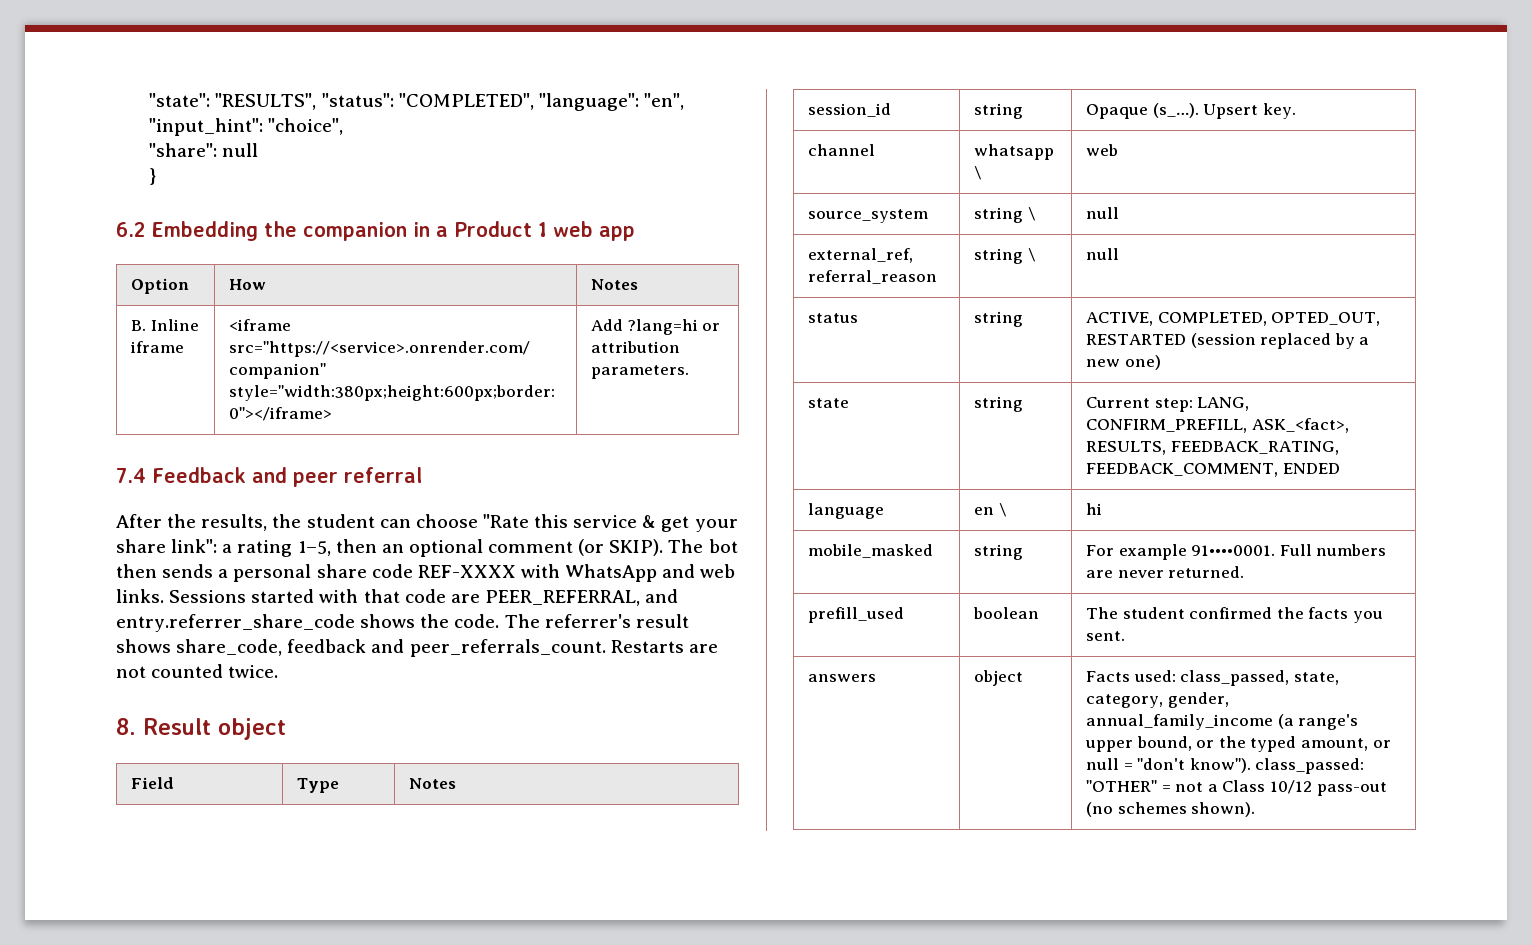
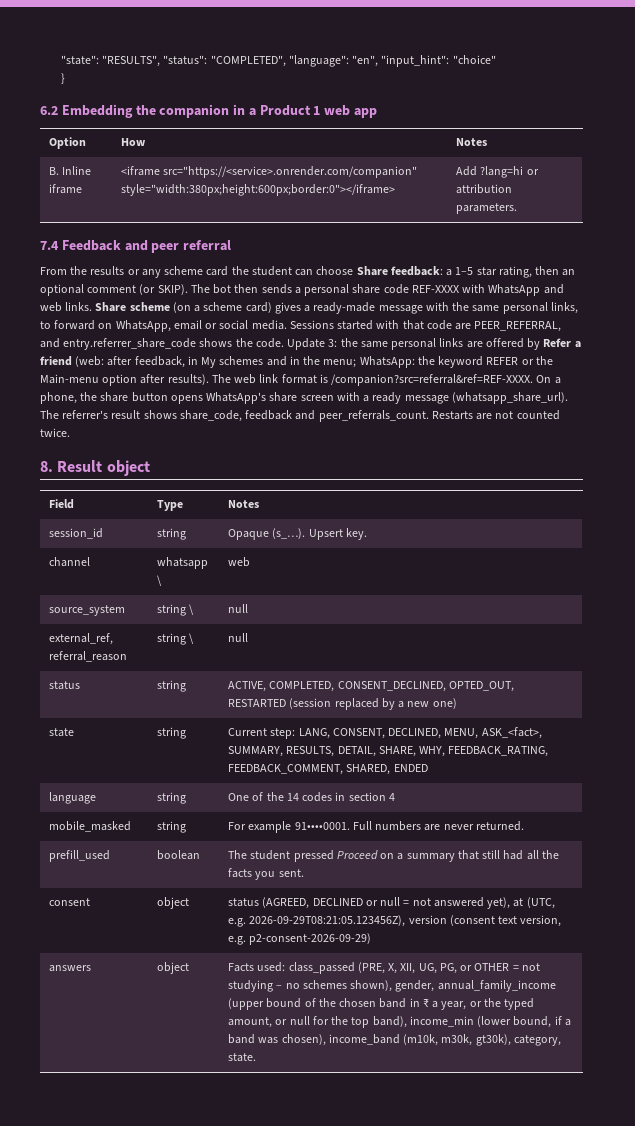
[268,118,344,135] [149,143,259,157] "choice", // "share": null -> [452,55,496,64] "choice"
[116,514,738,532] [116,539,331,557] After the results, the student can choose "Rate this service & get your share link": a rating 1–5, -> [40,266,532,278] From the results or any scheme card the student can choose Share feedback: a 1–5 star rating,
(164, 596) none -> [95,302,578,314] [40,320,287,332] Share scheme (on a scheme card) gives a ready-made message with the same personal links, to forward on WhatsApp, email or social media.
(500, 621) none -> [287,338,581,350] [40,356,553,368] [40,374,561,386] [40,392,568,404] Update 3: the same personal links are offered by Refer a friend (web: after feedback, in My schemes and in the menu; WhatsApp: the keyword REFER or the Main-menu option after results). The web link format is /companion?src=referral&ref=REF-XXXX. On a phone, the share button opens WhatsApp's share screen with a ready message (whatsapp_share_url).
(1267, 319) none -> [337,681,446,692] CONSENT_DECLINED,
[1085,418,1349,433] [1085,441,1166,455] CONFIRM_PREFILL, ASK_<fact>, RESULTS, -> [332,727,542,739] [228,746,446,757] CONSENT, DECLINED, MENU, ASK_<fact>, SUMMARY, RESULTS, DETAIL, SHARE, WHY,
(1278, 470) none -> [346,764,391,775] SHARED,
[973,503,1006,517] [1085,503,1102,515] en \ | hi -> [157,792,187,804] [228,792,395,802] string | One of the 14 codes in section 4
[1189,607,1383,623] [1085,631,1125,641] [807,674,876,682] [973,670,1023,686] [1085,670,1339,686] [1085,692,1229,708] [1085,714,1359,730] [1084,736,1192,752] confirmed the facts you sent. // answers | object | Facts used: class_passed, state, category, gender, annual_family_income (a range's upper bound, -> [293,850,559,862] [228,868,304,880] [49,898,91,906] [157,897,190,909] [228,897,555,909] [228,915,562,927] [228,933,372,945] [49,965,92,972] [157,962,190,974] [228,962,540,974] [228,980,556,992] [228,998,467,1010] pressed Proceed on a summary that still had all the facts you sent. // consent | object | status (AGREED, DECLINED or null = not answered yet), at (UTC, e.g. 2026-09-29T08:21:05.123456Z), version (consent text version, e.g. p2-consent-2026-09-29) // answers | object | Facts used: class_passed (PRE, X, XII, UG, PG, or OTHER = not studying – no schemes shown), gender, annual_family_income (upper bound of the chosen band in ₹ a year,
[1123,758,1365,774] [1085,780,1387,796] [1085,802,1256,817] = "don't know"). class_passed: "OTHER" = not a Class 10/12 pass-out (no schemes shown). -> [312,1016,571,1028] [228,1034,561,1046] [228,1053,257,1062] for the top band), income_min (lower bound, if a band was chosen), income_band (m10k, m30k, gt30k), category, state.

